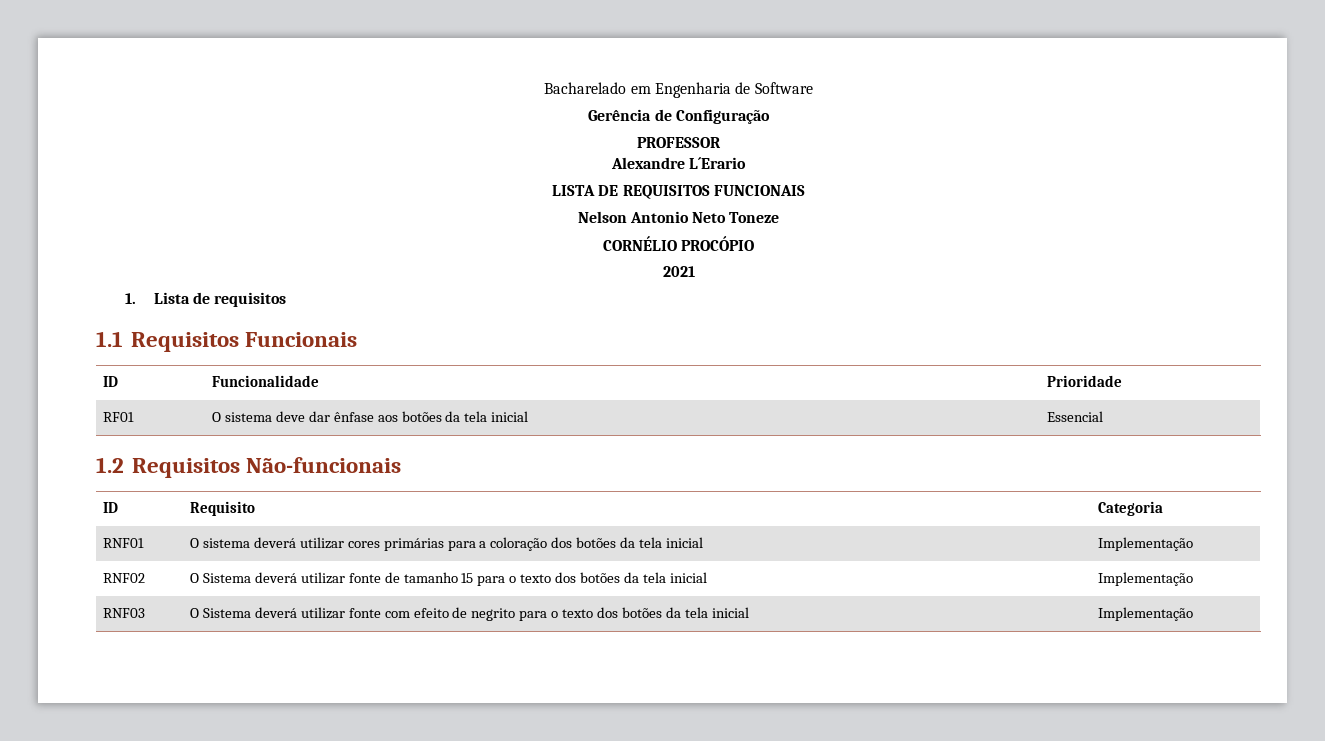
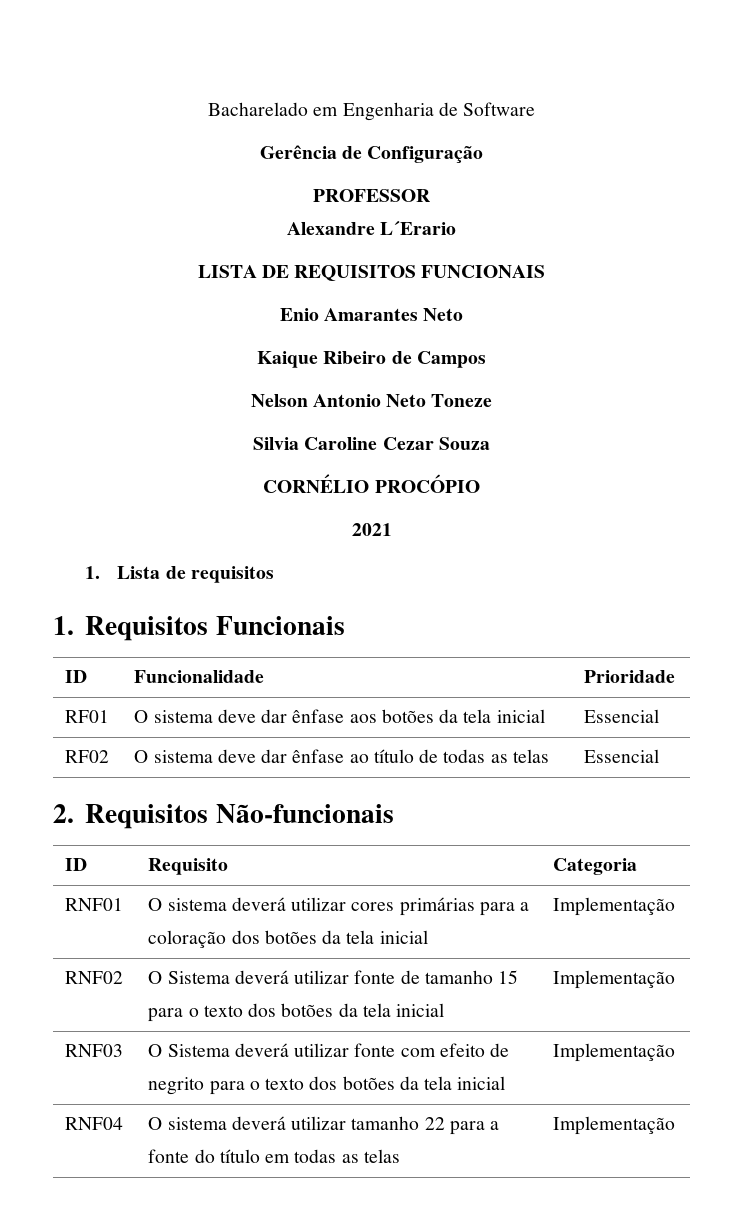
(805, 190) none -> [279,308,464,321] [257,351,486,368] // Enio Amarantes Neto // Kaique Ribeiro de Campos
(780, 217) none -> [253,437,490,450] // Silvia Caroline Cezar Souza
[96,331,123,347] 1.1 -> [53,616,74,635] 1.
[96,457,124,473] // 1.2 -> [65,750,110,763] [134,749,549,763] [584,749,660,763] [53,804,74,823] // RF02 | O sistema deve dar ênfase ao título de todas as telas | Essencial // 2.
(1194, 614) none -> [65,1117,124,1130] [148,1116,500,1135] [148,1149,400,1163] [553,1116,676,1135] // RNF04 | O sistema deverá utilizar tamanho 22 para a fonte do título em todas as telas | Implementação

